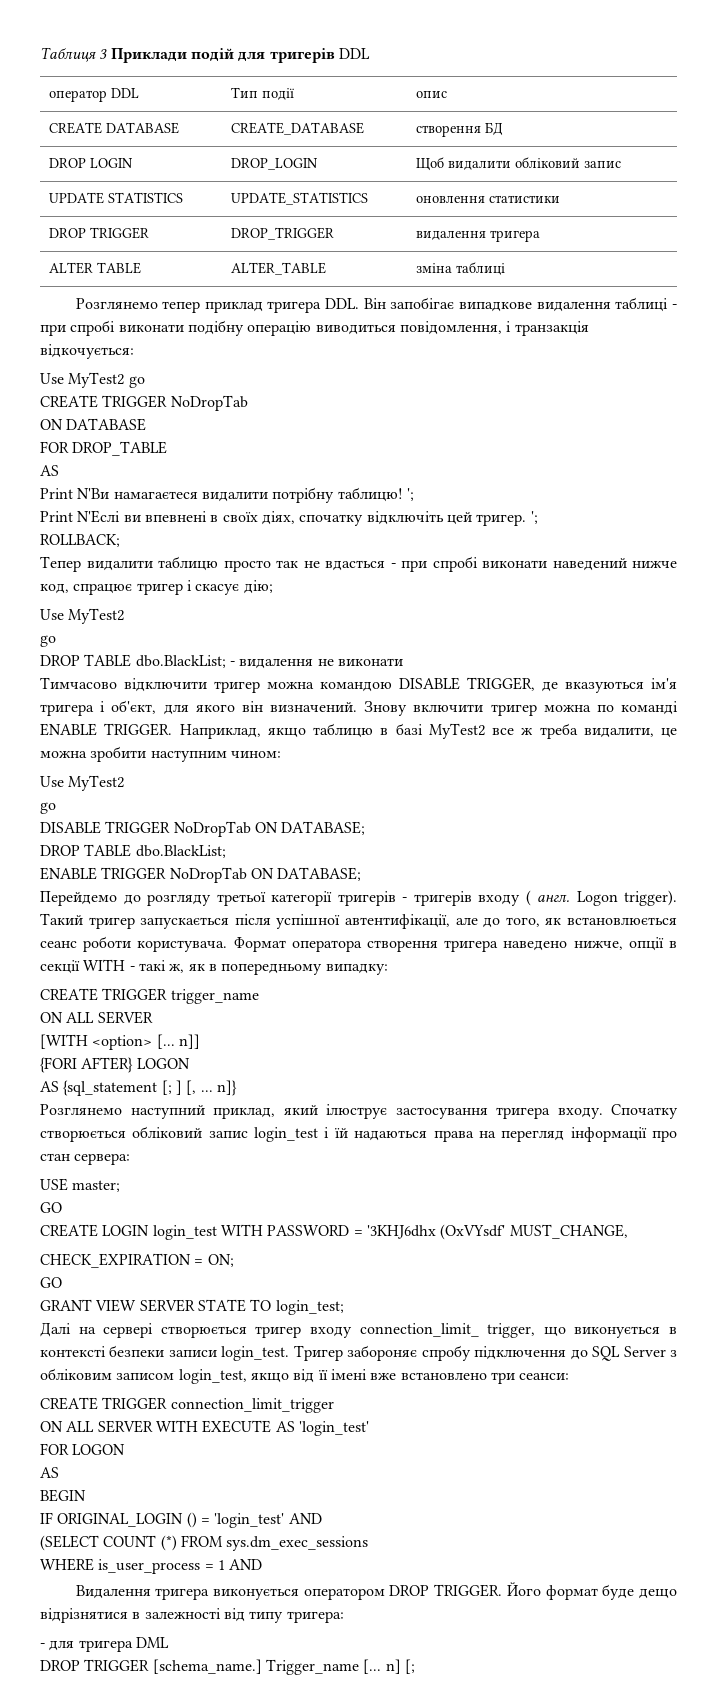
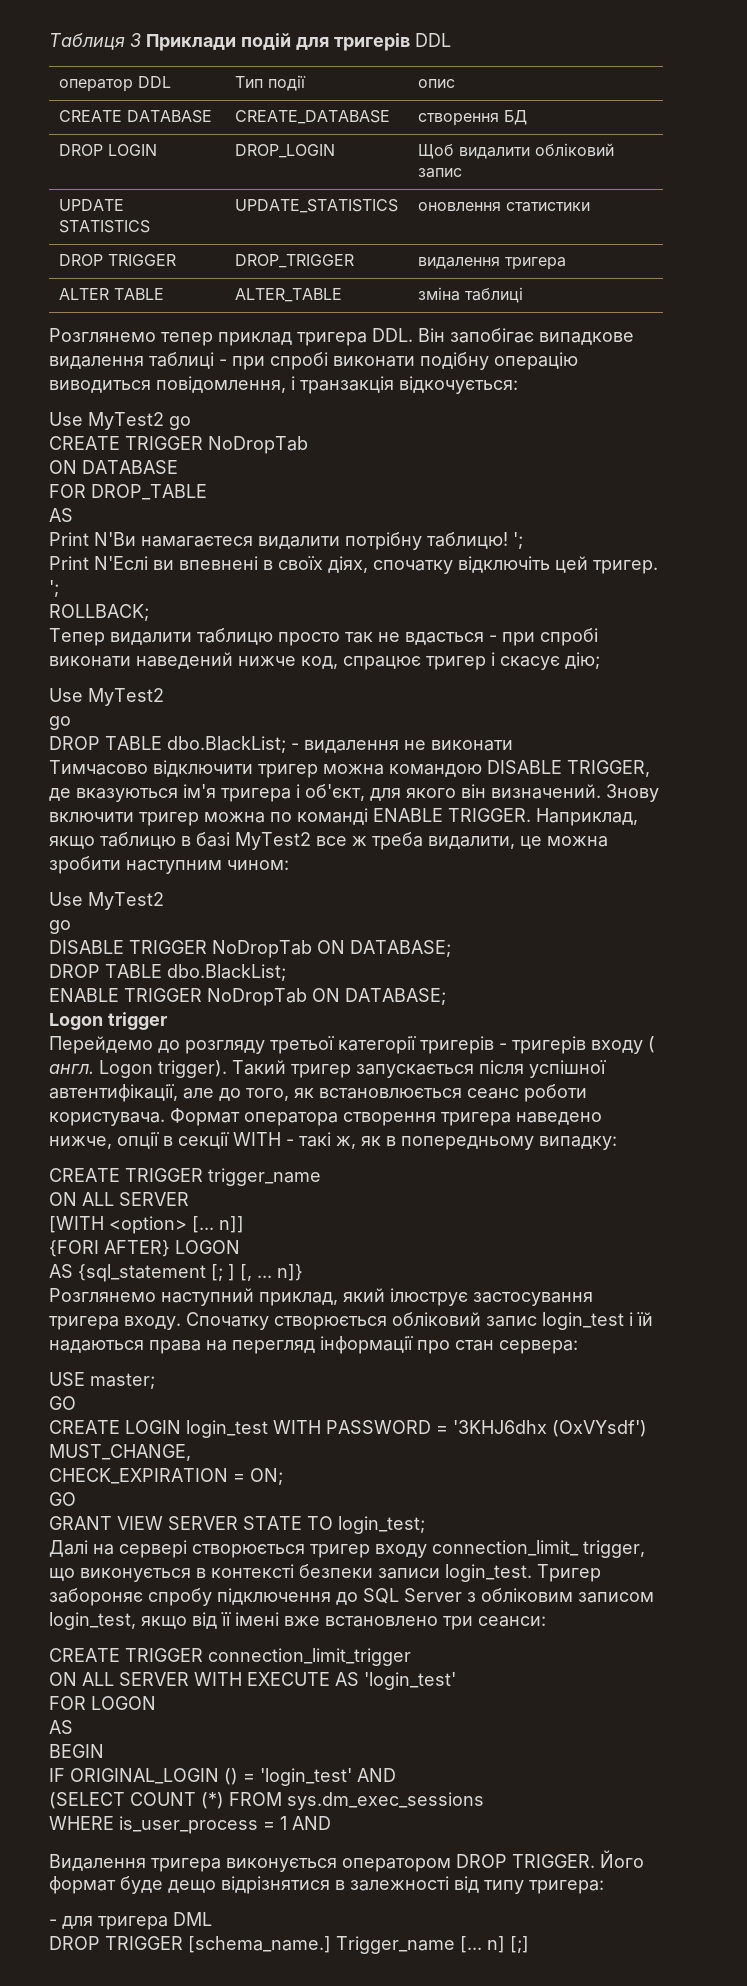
(362, 874) none -> [49,1012,167,1030] // Logon trigger
[440,1224,506,1240] (OxVYsdf' -> [552,1420,647,1437] (OxVYsdf')
[404,1659,415,1674] [; -> [510,1936,529,1953] [;]

